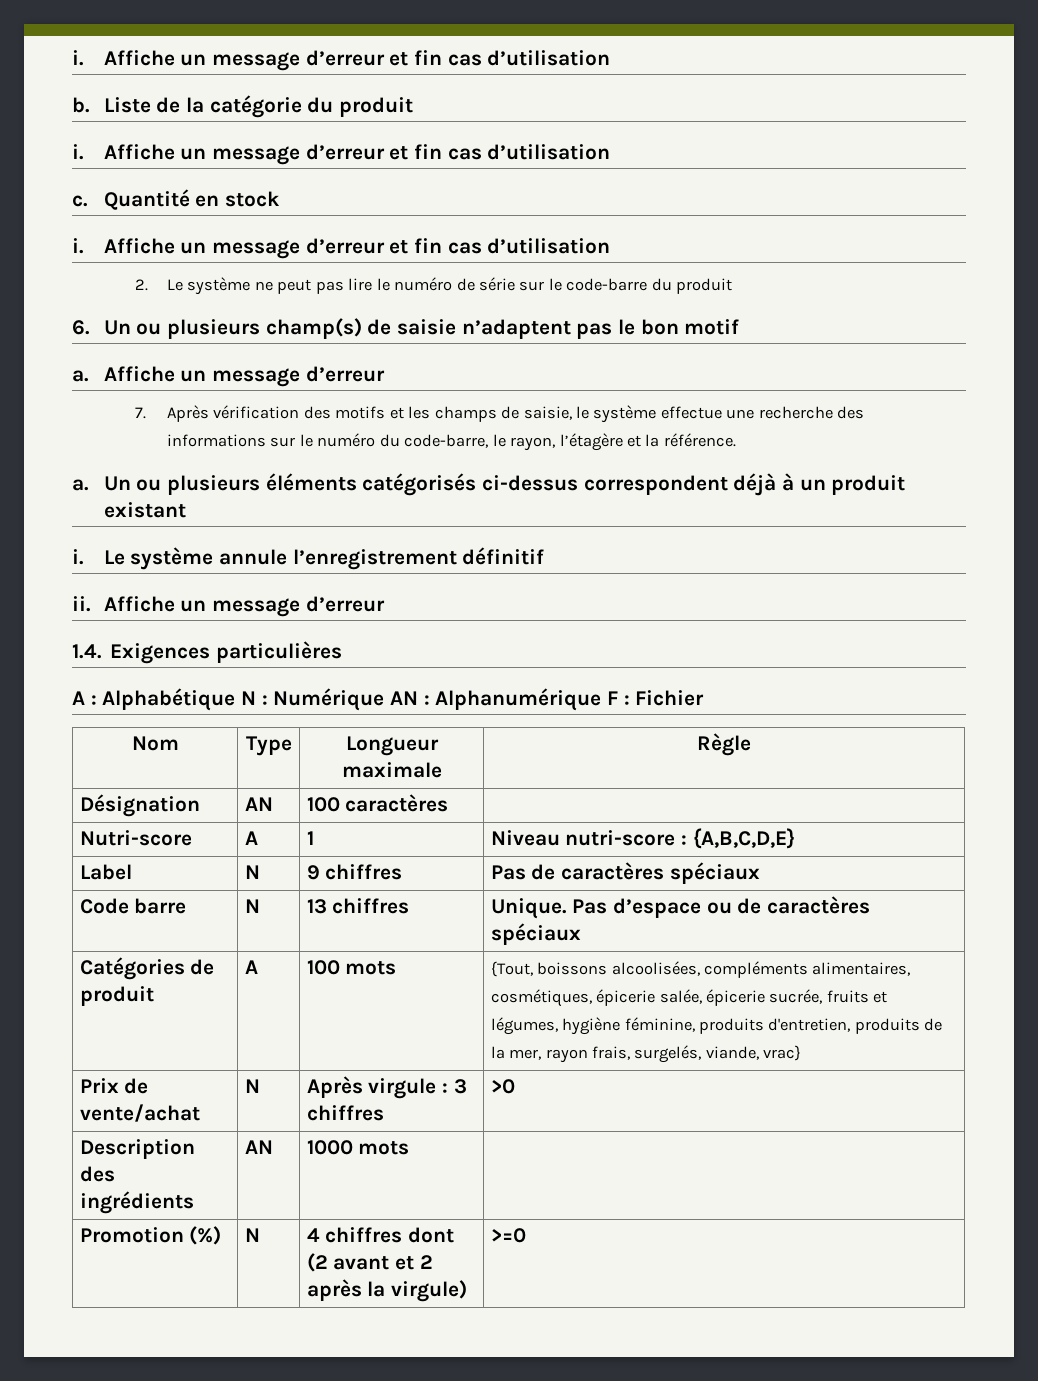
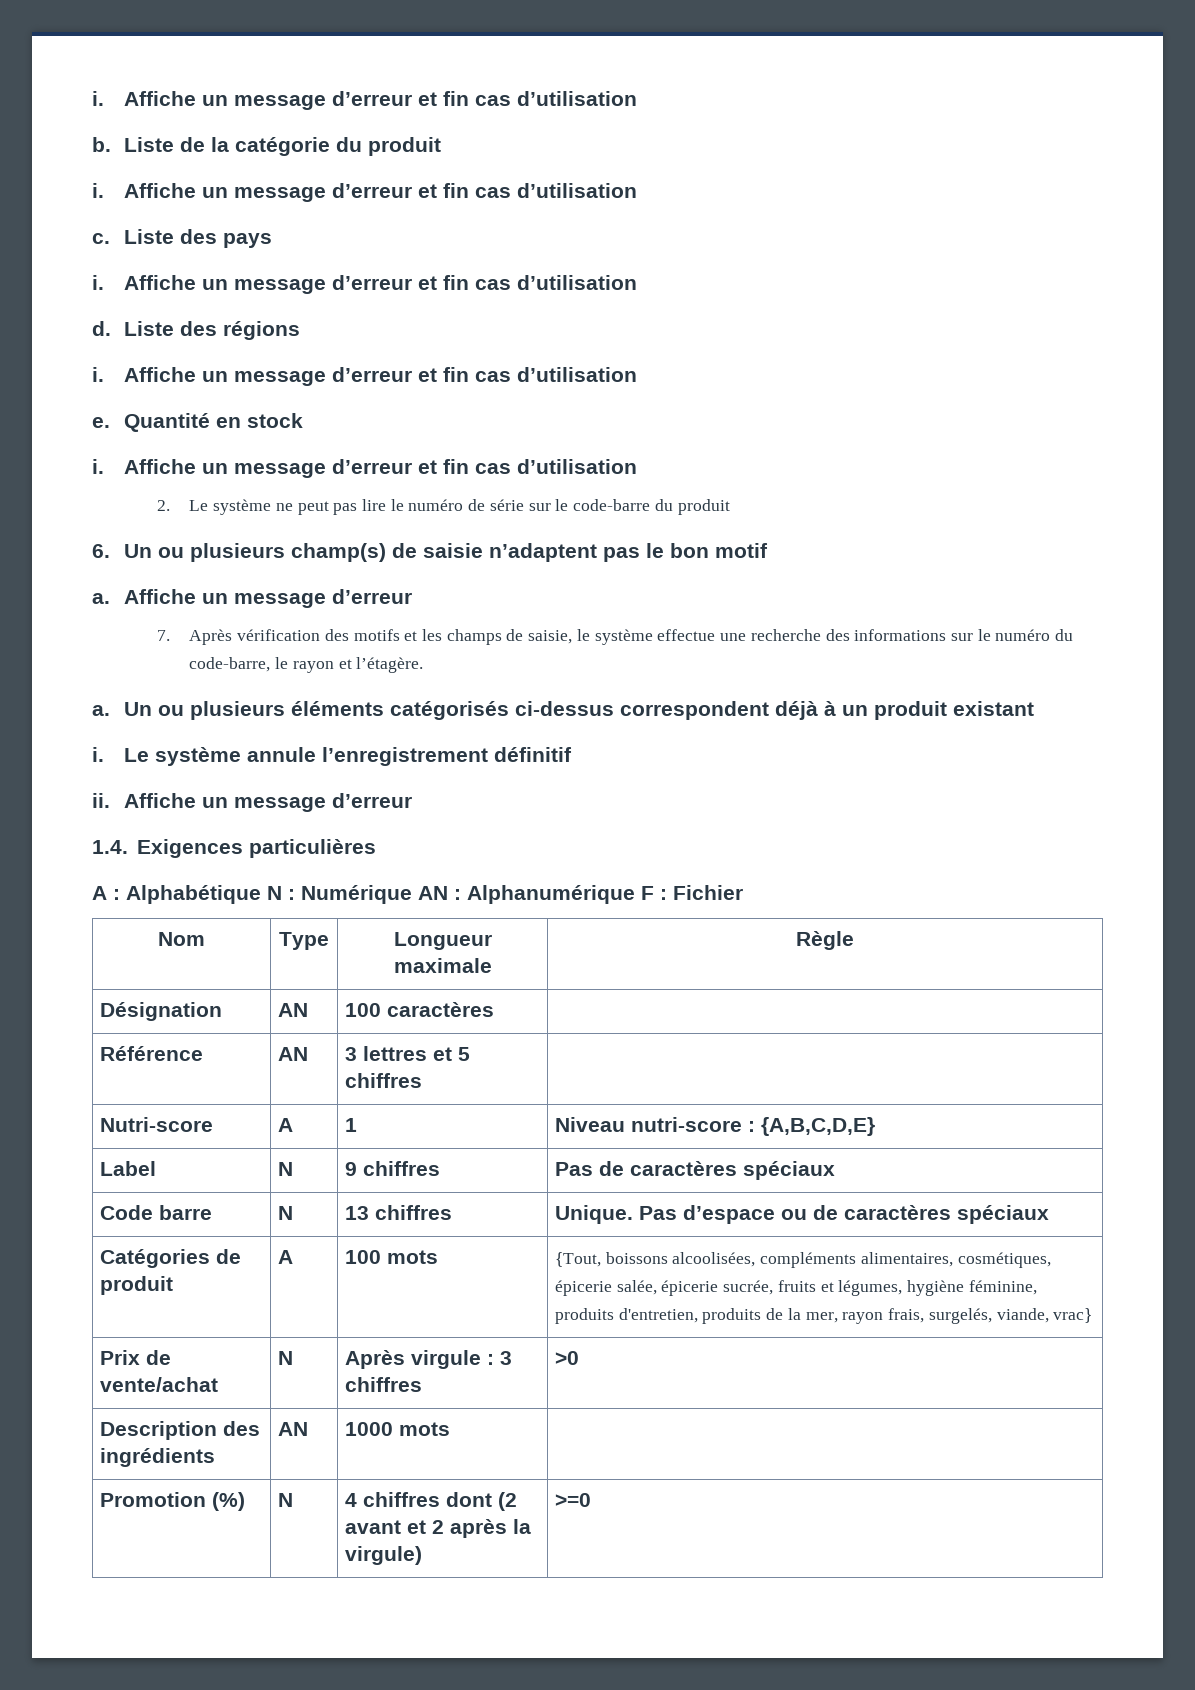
(88, 201) none -> [124,229,273,248] [92,275,638,294] [92,321,301,340] [92,367,638,386] [92,417,110,428] Liste des pays // i. Affiche un message d’erreur et fin cas d’utilisation // d. Liste des régions // i. Affiche un message d’erreur et fin cas d’utilisation // e.
[510,433,736,451] rayon, l’étagère et la référence. -> [292,657,424,673] rayon et l’étagère.
(449, 803) none -> [100,1046,204,1061] [278,1047,309,1061] [345,1046,471,1061] [345,1073,423,1088] // Référence | AN | 3 lettres et 5 chiffres |

